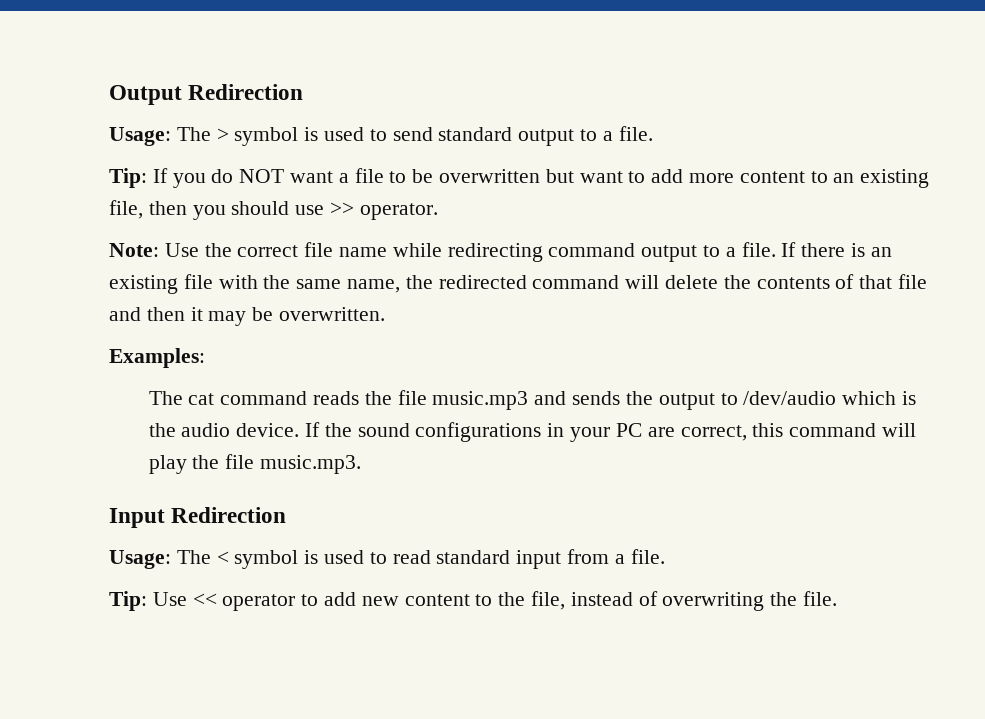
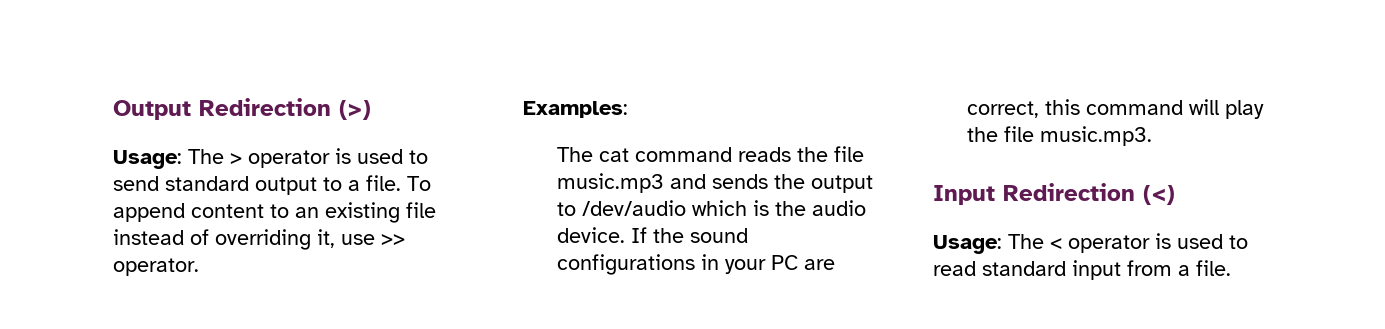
(304, 92) none -> [339,100,371,120] (>)
[234,127,299,146] symbol -> [248,150,330,168] operator
[109,168,930,188] [109,200,438,220] [109,242,892,262] [109,274,928,294] [109,307,386,326] // Tip: If you do NOT want a file to be overwritten but want to add more content to an existing file, then you should use >> operator. // Note: Use the correct file name while redirecting command output to a file. If there is an existing file with the same name, the redirected command will delete the contents of that file and then it may be overwritten. -> [407,176,431,191] [113,202,436,223] [113,229,405,250] [113,258,199,276] To append content to an existing file instead of overriding it, use >> operator.
(287, 515) none -> [1143,185,1175,205] (<)
[234,550,299,569] symbol -> [1068,235,1150,253] operator
[109,591,838,611] // Tip: Use << operator to add new content to the file, instead of overwriting the file. -> (1231, 268) none

